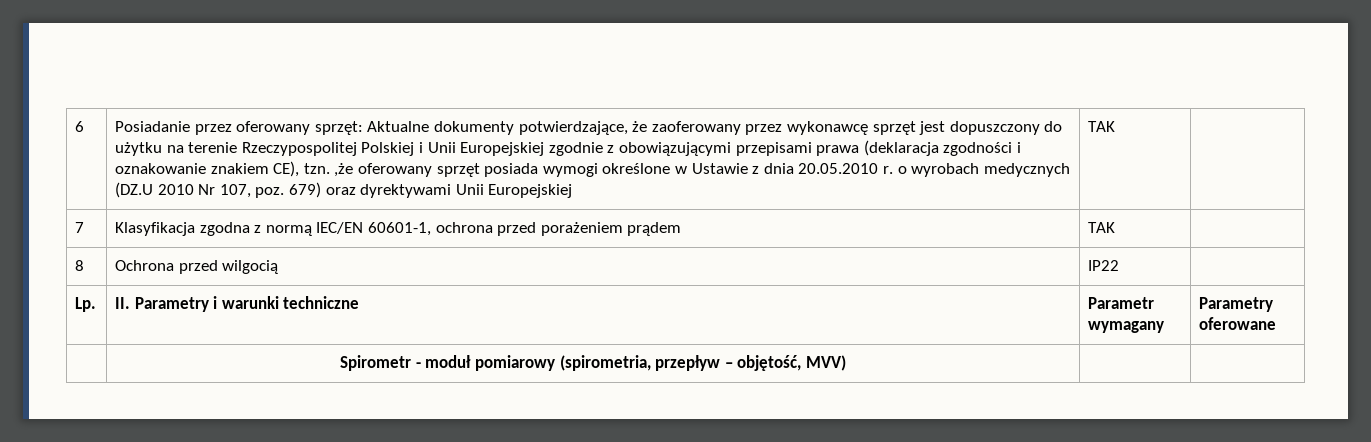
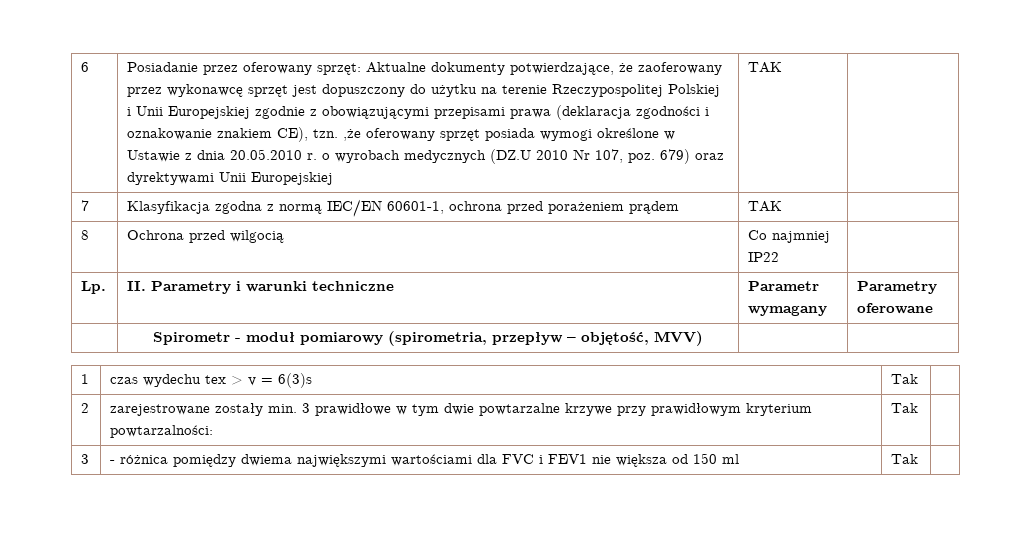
(279, 267) none -> [748,230,831,243] Co najmniej
(846, 363) none -> [81,374,90,384] [110,373,313,388] [891,374,919,384] [81,403,90,413] [110,403,813,416] [110,425,214,438] [891,403,919,413] [81,454,90,464] [110,453,740,467] [891,454,919,464] // 1 | czas wydechu tex > v = 6(3)s | Tak | // 2 | zarejestrowane zostały min. 3 prawidłowe w tym dwie powtarzalne krzywe przy prawidłowym kryterium powtarzalności: | Tak | // 3 | - różnica pomiędzy dwiema największymi wartościami dla FVC i FEV1 nie większa od 150 ml | Tak |

